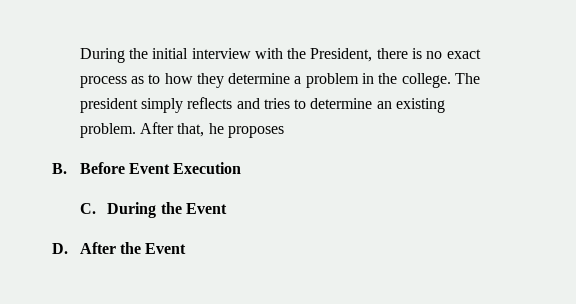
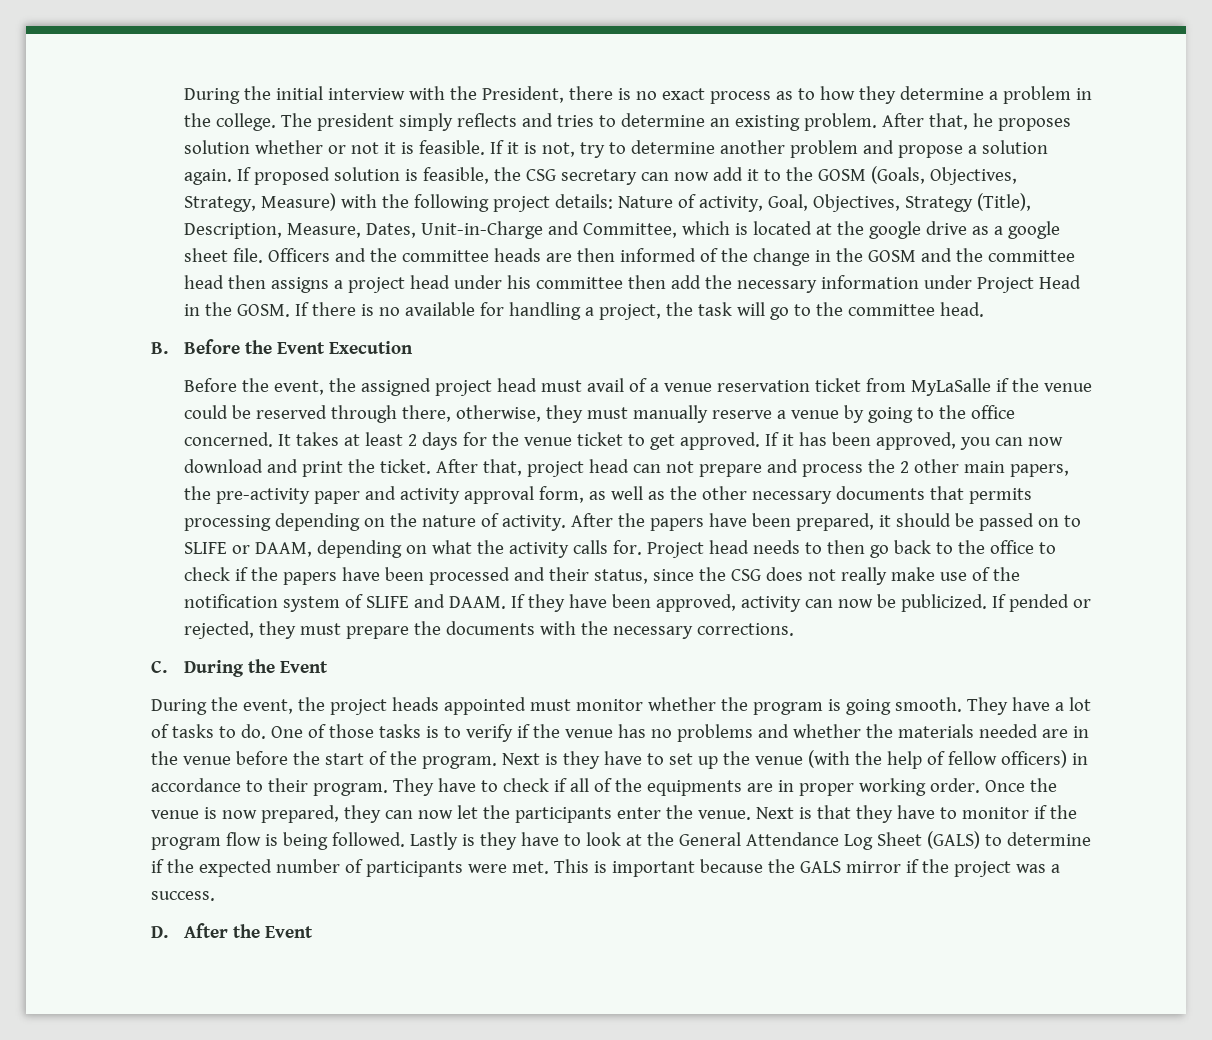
(284, 132) none -> [184,140,1049,158] [184,166,1018,185] [184,193,1032,212] [184,221,1061,239] [184,248,1076,266] [184,275,1082,293] [184,302,985,320] solution whether or not it is feasible. If it is not, try to determine another problem and propose a solution again. If proposed solution is feasible, the CSG secretary can now add it to the GOSM (Goals, Objectives, Strategy, Measure) with the following project details: Nature of activity, Goal, Objectives, Strategy (Title), Description, Measure, Dates, Unit-in-Charge and Committee, which is located at the google drive as a google sheet file. Officers and the committee heads are then informed of the change in the GOSM and the committee head then assigns a project head under his committee then add the necessary information under Project Head in the GOSM. If there is no available for handling a project, the task will go to the committee head.
(125, 168) none -> [245,340,273,354] the
[79,202,227,218] C. During the Event -> [184,378,1093,396] [184,405,1016,423] [184,432,1064,450] [184,459,1070,477] [184,486,1033,504] [184,513,1082,531] [184,540,1057,558] [184,567,1021,585] [184,594,1092,612] [184,621,795,639] [151,659,329,677] [151,697,1092,715] [151,724,1090,742] [151,750,1089,769] [151,778,1058,796] [151,805,1078,823] [151,831,1092,850] [151,859,1061,877] [151,891,216,901] Before the event, the assigned project head must avail of a venue reservation ticket from MyLaSalle if the venue could be reserved through there, otherwise, they must manually reserve a venue by going to the office concerned. It takes at least 2 days for the venue ticket to get approved. If it has been approved, you can now download and print the ticket. After that, project head can not prepare and process the 2 other main papers, the pre-activity paper and activity approval form, as well as the other necessary documents that permits processing depending on the nature of activity. After the papers have been prepared, it should be passed on to SLIFE or DAAM, depending on what the activity calls for. Project head needs to then go back to the office to check if the papers have been processed and their status, since the CSG does not really make use of the notification system of SLIFE and DAAM. If they have been approved, activity can now be publicized. If pended or rejected, they must prepare the documents with the necessary corrections. // C. During the Event // During the event, the project heads appointed must monitor whether the program is going smooth. They have a lot of tasks to do. One of those tasks is to verify if the venue has no problems and whether the materials needed are in the venue before the start of the program. Next is they have to set up the venue (with the help of fellow officers) in accordance to their program. They have to check if all of the equipments are in proper working order. Once the venue is now prepared, they can now let the participants enter the venue. Next is that they have to monitor if the program flow is being followed. Lastly is they have to look at the General Attendance Log Sheet (GALS) to determine if the expected number of participants were met. This is important because the GALS mirror if the project was a success.

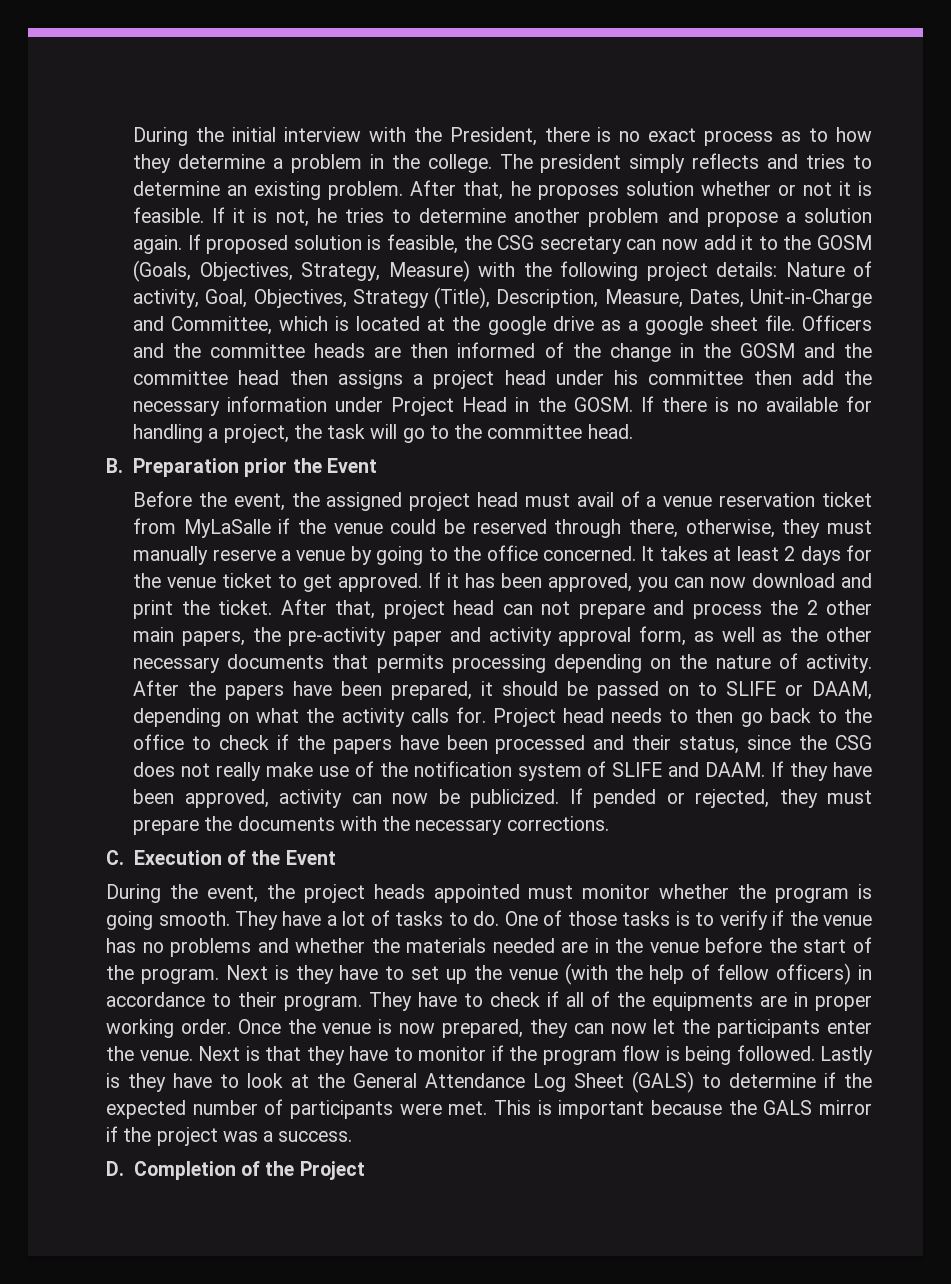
[580,142,606,158] try -> [316,208,384,223] he tries
[184,339,414,354] Before the Event Execution -> [133,458,377,477] Preparation prior the Event
[184,660,245,677] During -> [133,850,247,865] Execution of
[184,923,314,938] After the Event -> [133,1161,365,1180] Completion of the Project

